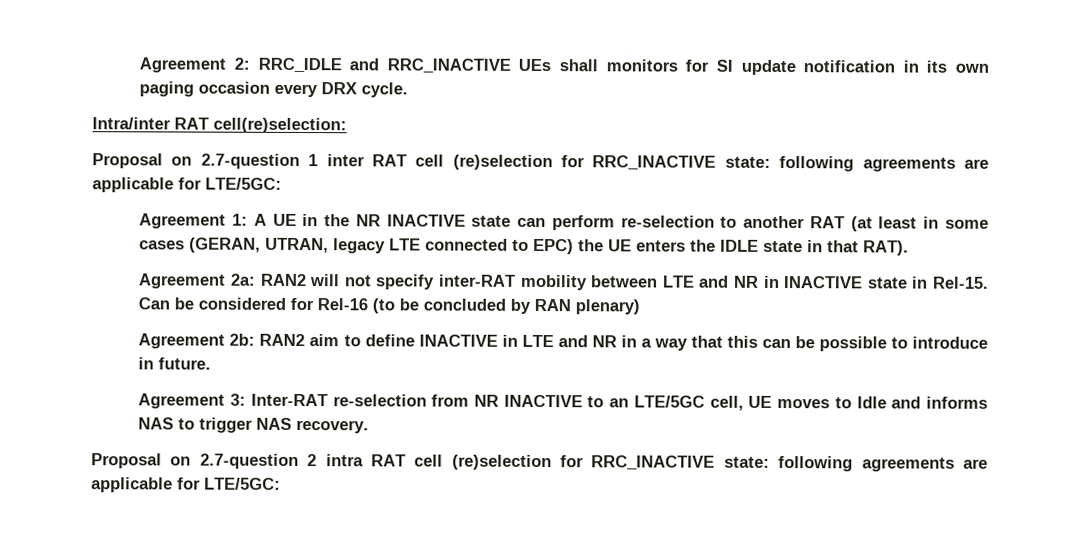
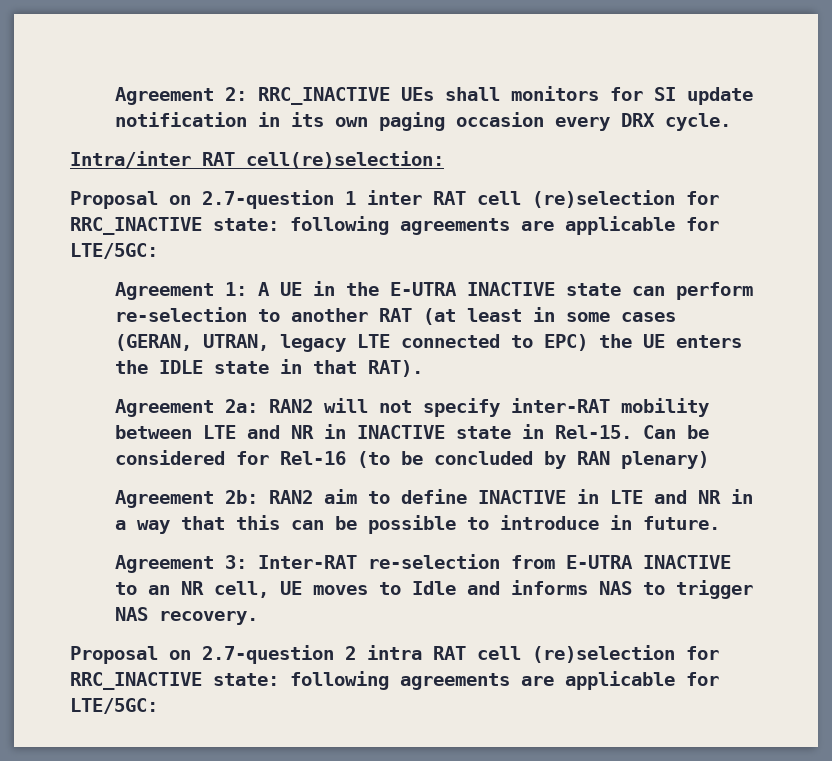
[257,57,380,73] RRC_IDLE and -> (247, 94) none
[355,214,381,227] NR -> [389,282,457,296] E-UTRA
[474,394,500,407] NR -> [565,555,633,569] E-UTRA
[633,395,705,408] LTE/5GC -> [180,581,204,595] NR

